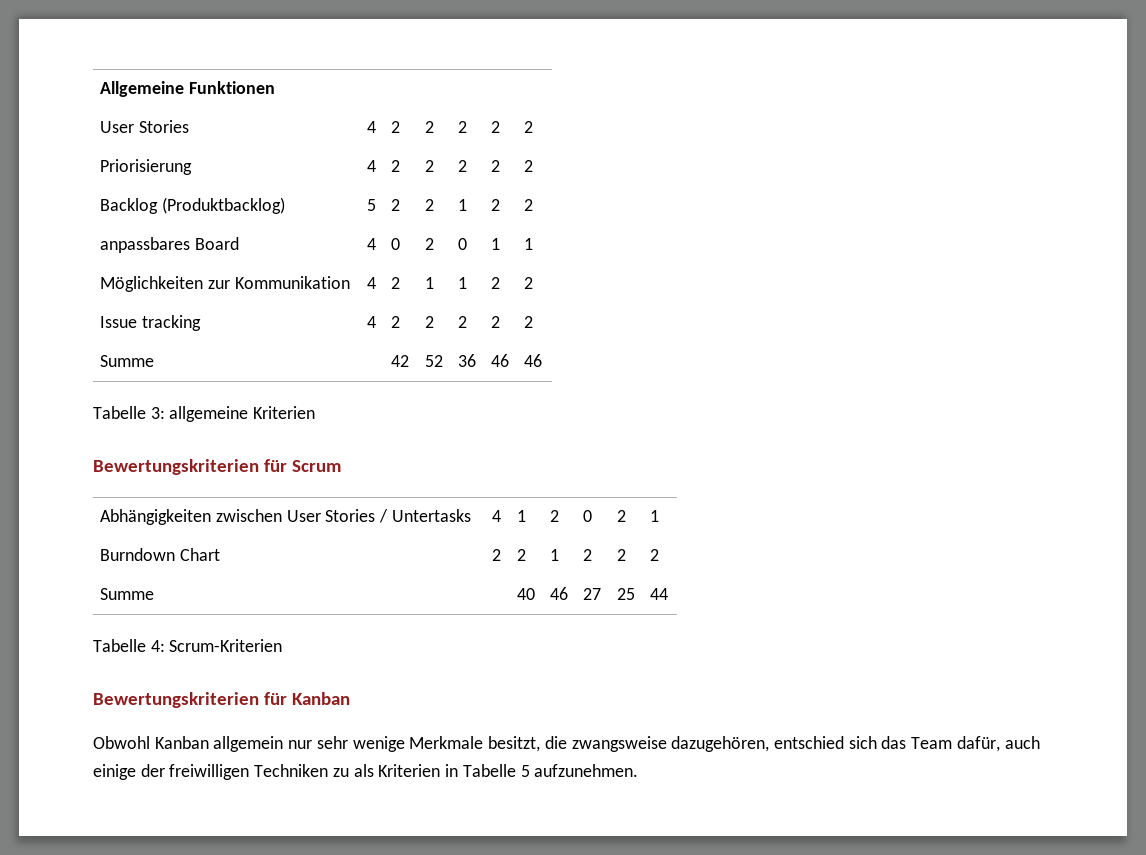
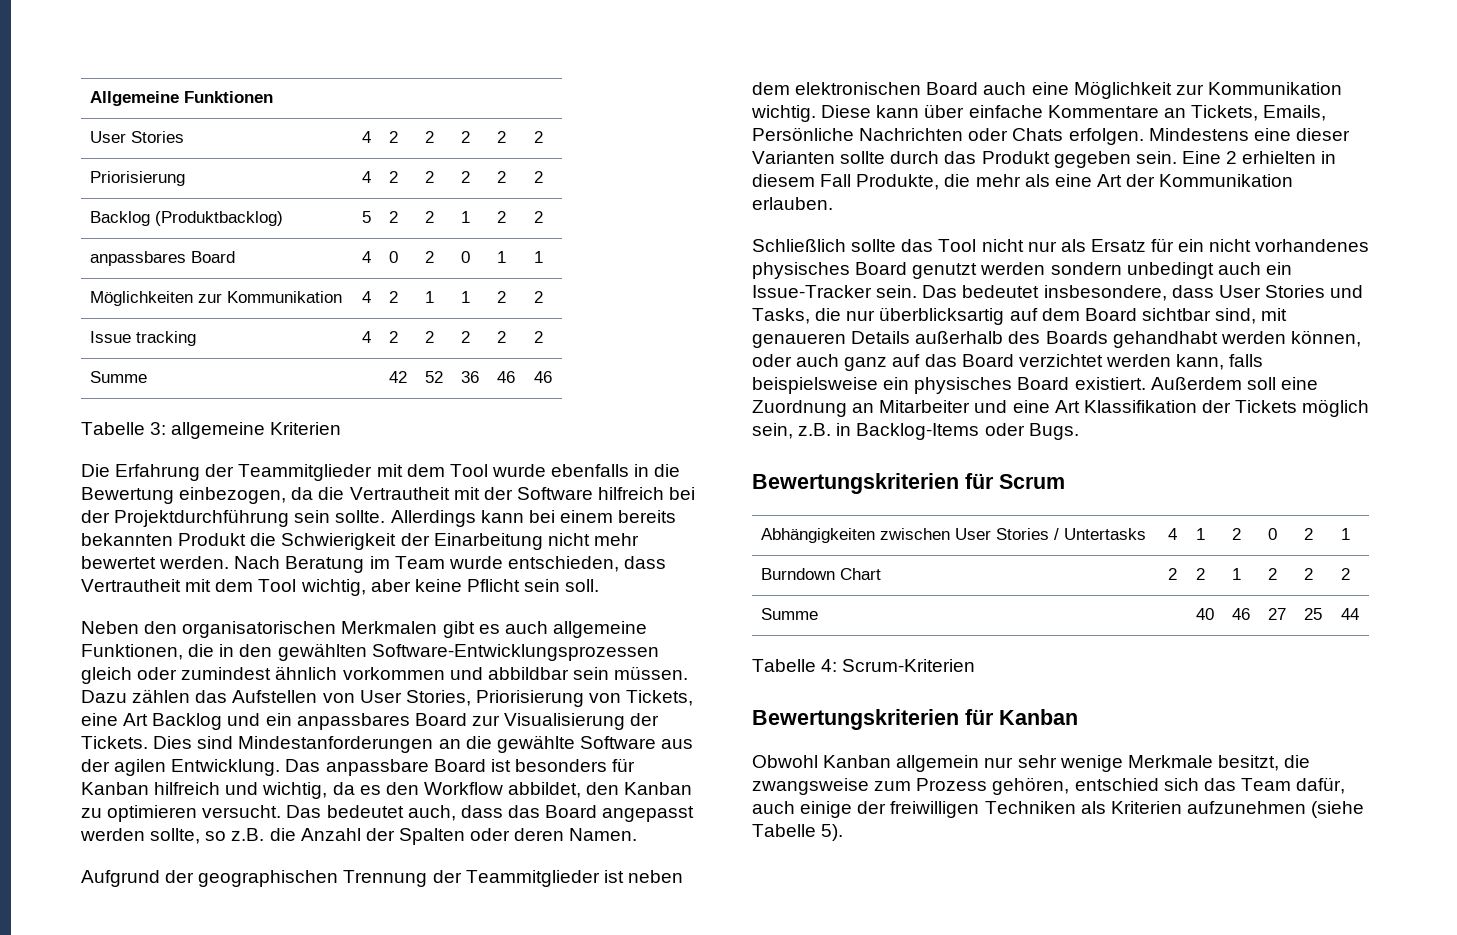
(316, 412) none -> [81,464,681,481] [81,487,696,504] [81,509,677,527] [81,533,639,550] [81,556,667,573] [81,579,600,596] [81,621,647,638] [81,643,659,661] [81,666,689,684] [81,689,694,707] [81,713,660,730] [81,735,694,753] [81,758,636,776] [81,782,693,799] [81,805,695,822] [80,828,638,845] [81,870,683,887] [752,81,1342,99] [751,104,1327,122] [752,127,1350,145] [752,151,1337,168] [752,174,1294,190] [752,197,833,210] [752,238,1370,252] [752,262,1292,279] [752,285,1364,301] [752,307,1288,325] [752,330,1361,348] [752,354,1264,371] [752,377,1318,394] [752,399,1370,417] [752,423,1079,440] // Die Erfahrung der Teammitglieder mit dem Tool wurde ebenfalls in die Bewertung einbezogen, da die Vertrautheit mit der Software hilfreich bei der Projektdurchführung sein sollte. Allerdings kann bei einem bereits bekannten Produkt die Schwierigkeit der Einarbeitung nicht mehr bewertet werden. Nach Beratung im Team wurde entschieden, dass Vertrautheit mit dem Tool wichtig, aber keine Pflicht sein soll. // Neben den organisatorischen Merkmalen gibt es auch allgemeine Funktionen, die in den gewählten Software-Entwicklungsprozessen gleich oder zumindest ähnlich vorkommen und abbildbar sein müssen. Dazu zählen das Aufstellen von User Stories, Priorisierung von Tickets, eine Art Backlog und ein anpassbares Board zur Visualisierung der Tickets. Dies sind Mindestanforderungen an die gewählte Software aus der agilen Entwicklung. Das anpassbare Board ist besonders für Kanban hilfreich und wichtig, da es den Workflow abbildet, den Kanban zu optimieren versucht. Das bedeutet auch, dass das Board angepasst werden sollte, so z.B. die Anzahl der Spalten oder deren Namen. // Aufgrund der geographischen Trennung der Teammitglieder ist neben dem elektronischen Board auch eine Möglichkeit zur Kommunikation wichtig. Diese kann über einfache Kommentare an Tickets, Emails, Persönliche Nachrichten oder Chats erfolgen. Mindestens eine dieser Varianten sollte durch das Produkt gegeben sein. Eine 2 erhielten in diesem Fall Produkte, die mehr als eine Art der Kommunikation erlauben. // Schließlich sollte das Tool nicht nur als Ersatz für ein nicht vorhandenes physisches Board genutzt werden sondern unbedingt auch ein Issue-Tracker sein. Das bedeutet insbesondere, dass User Stories und Tasks, die nur überblicksartig auf dem Board sichtbar sind, mit genaueren Details außerhalb des Boards gehandhabt werden können, oder auch ganz auf das Board verzichtet werden kann, falls beispielsweise ein physisches Board existiert. Außerdem soll eine Zuordnung an Mitarbeiter und eine Art Klassifikation der Tickets möglich sein, z.B. in Backlog-Items oder Bugs.
[671,736,770,752] dazugehören, -> [874,777,1070,795] zum Prozess gehören,
[332,768,349,777] zu -> (1076, 807) none
[445,764,639,777] in Tabelle 5 aufzunehmen. -> [1186,801,1365,818] [752,824,844,841] aufzunehmen (siehe Tabelle 5).

